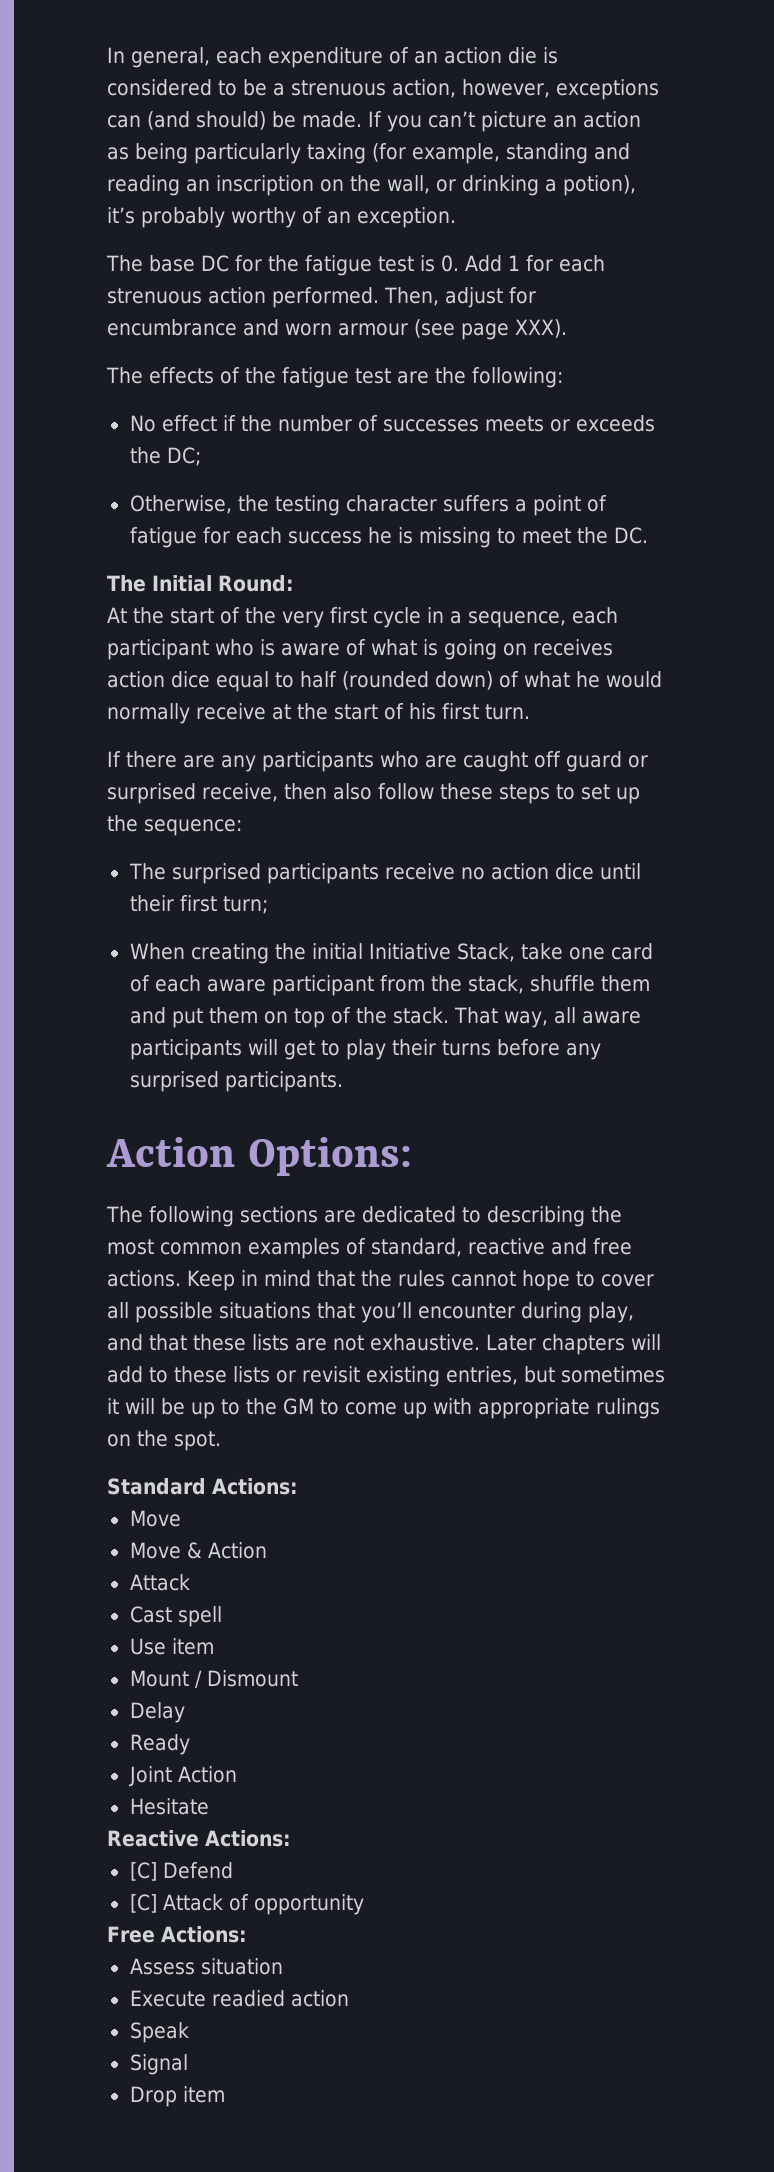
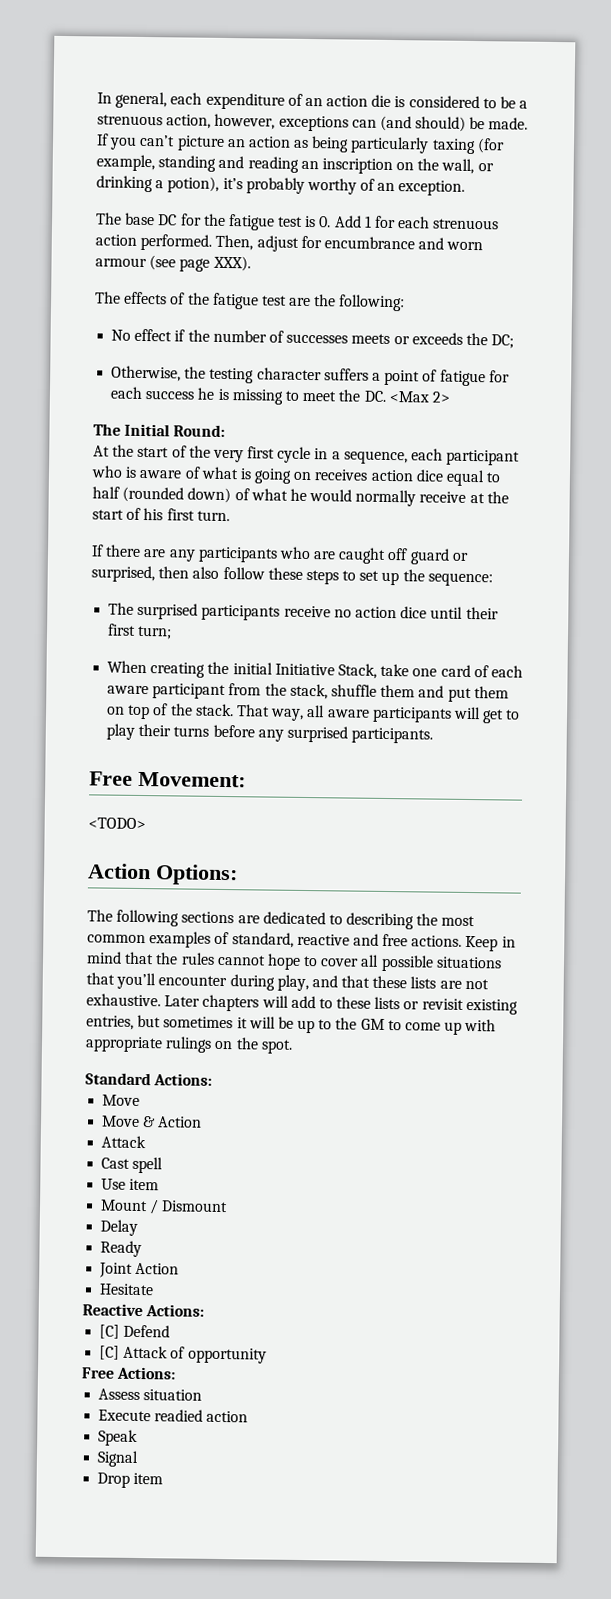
(648, 535) none -> [388,390,450,403] <Max 2>
[107,783,278,804] surprised receive, -> [91,565,155,583] surprised,
(343, 1081) none -> [89,771,246,788] [88,817,146,830] // Free Movement: // <TODO>

